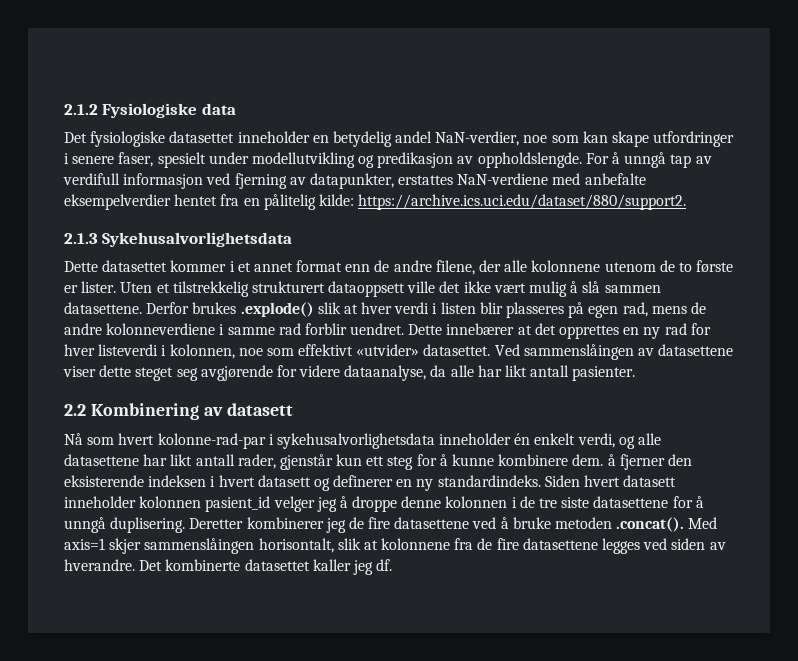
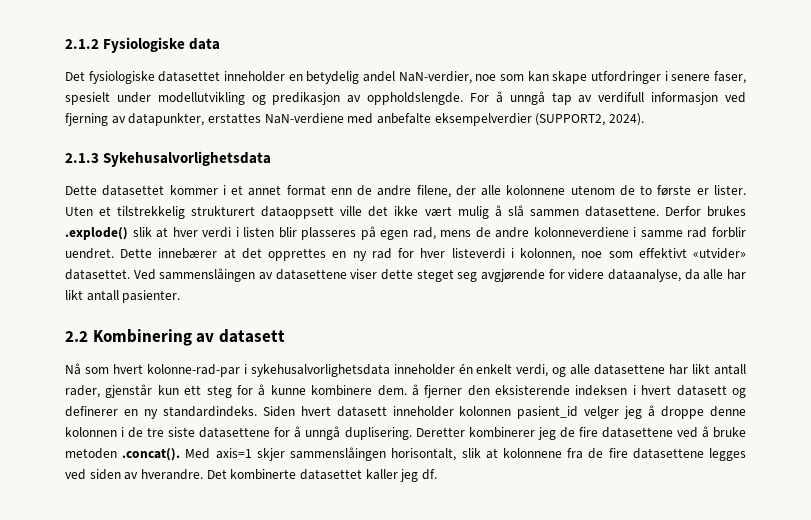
[174,194,687,210] hentet fra en pålitelig kilde: https://archive.ics.uci.edu/dataset/880/support2. -> [535,113,644,126] (SUPPORT2, 2024).

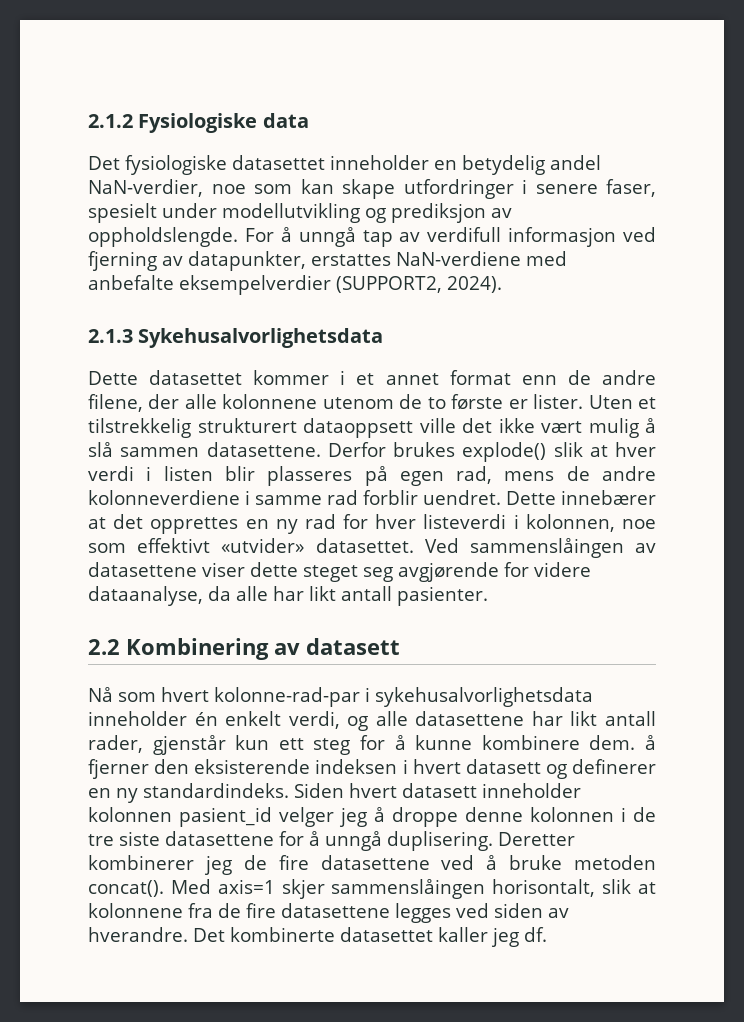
[272,92,341,105] predikasjon -> [391,203,486,223] prediksjon
[65,227,128,240] .explode() -> [462,442,547,462] explode()
[122,448,181,461] .concat(). -> [88,880,164,897] concat().

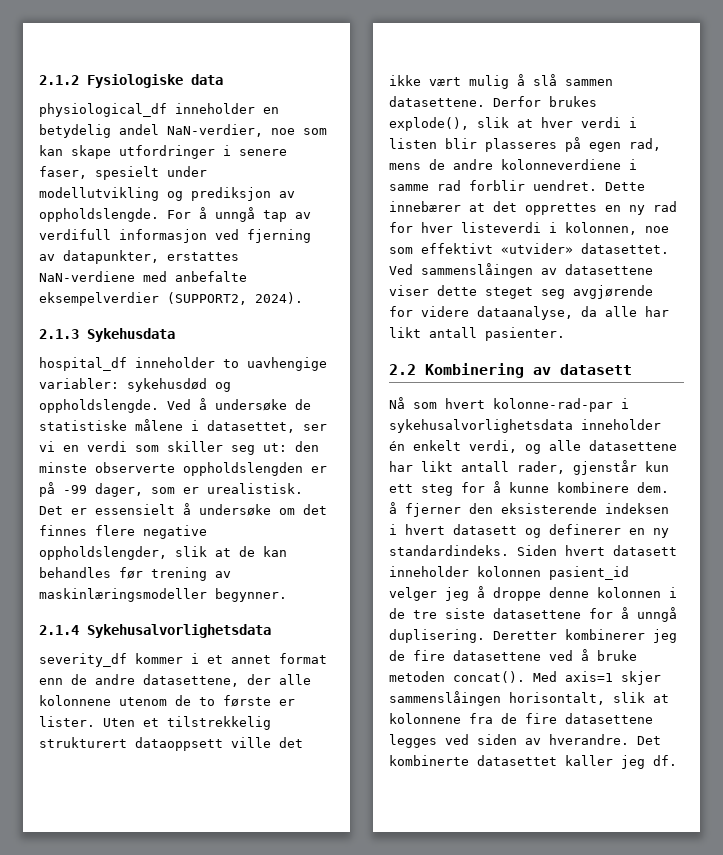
[88,155,325,175] Det fysiologiske datasettet -> [39,103,167,117] physiological_df
(133, 336) none -> [87,328,175,342] [39,357,327,371] [39,378,231,392] [39,398,311,413] [39,419,327,433] [39,441,319,455] [39,462,327,476] [39,482,303,497] [39,503,327,516] [39,525,207,539] [39,546,287,560] [39,567,231,581] [39,588,287,602] [39,625,79,635] Sykehusdata // hospital_df inneholder to uavhengige variabler: sykehusdød og oppholdslengde. Ved å undersøke de statistiske målene i datasettet, ser vi en verdi som skiller seg ut: den minste observerte oppholdslengden er på -99 dager, som er urealistisk. Det er essensielt å undersøke om det finnes flere negative oppholdslengder, slik at de kan behandles før trening av maskinlæringsmodeller begynner. // 2.1.4
[88,370,243,385] Dette datasettet -> [39,653,127,667] severity_df
[88,394,143,412] filene, -> [143,674,239,687] datasettene,
[462,442,547,462] explode() -> [389,117,469,131] explode(),

